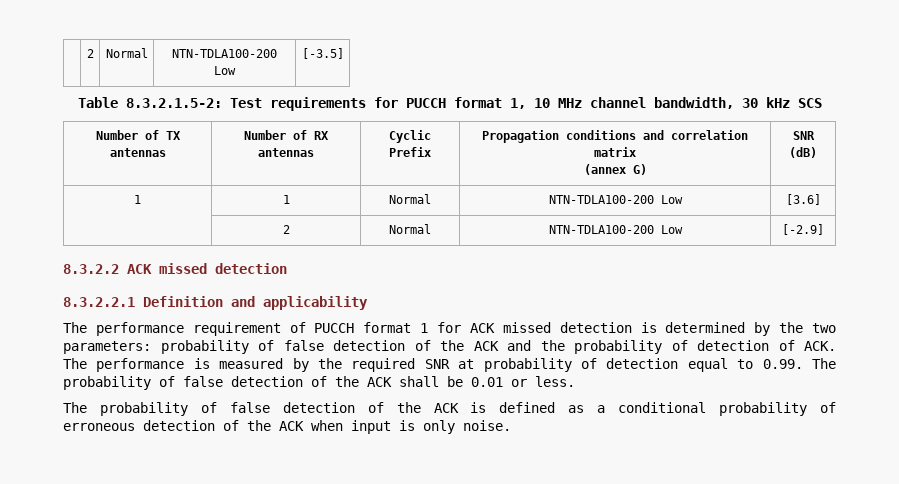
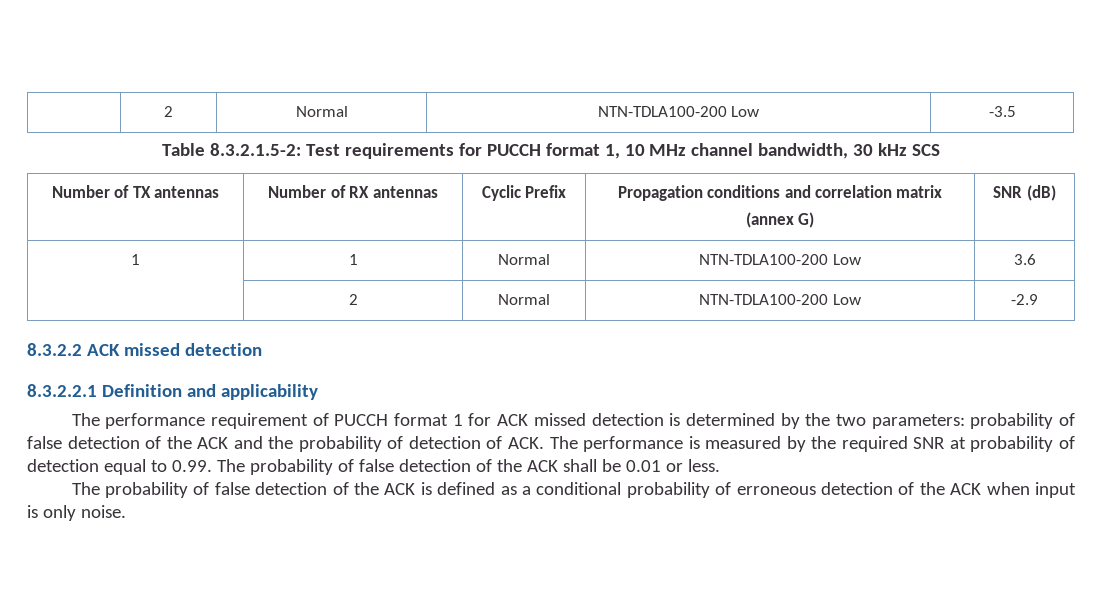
[86,49,94,58] [105,48,148,58] [172,49,277,58] [214,66,236,75] [301,48,344,59] | 2 | Normal | NTN-TDLA100-200 Low | [-3.5] -> [164,106,173,117] [295,106,348,117] [597,106,760,117] [988,106,1016,117] | 2 | Normal | NTN-TDLA100-200 Low | -3.5
[785,194,821,205] [282,225,290,234] [389,224,431,234] [548,225,683,234] [782,224,824,235] [3.6] // | 2 | Normal | NTN-TDLA100-200 Low | [-2.9] -> [1013,254,1036,265] [348,294,358,305] [498,294,550,305] [699,294,861,305] [1011,294,1038,305] 3.6 // | 2 | Normal | NTN-TDLA100-200 Low | -2.9

